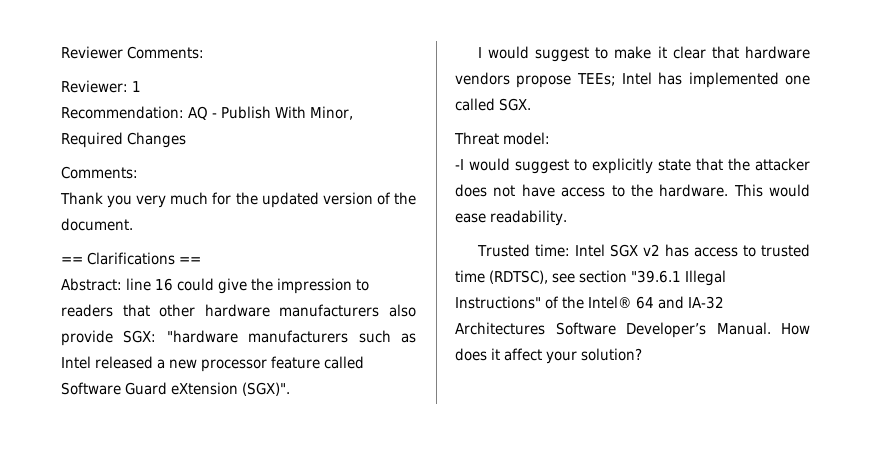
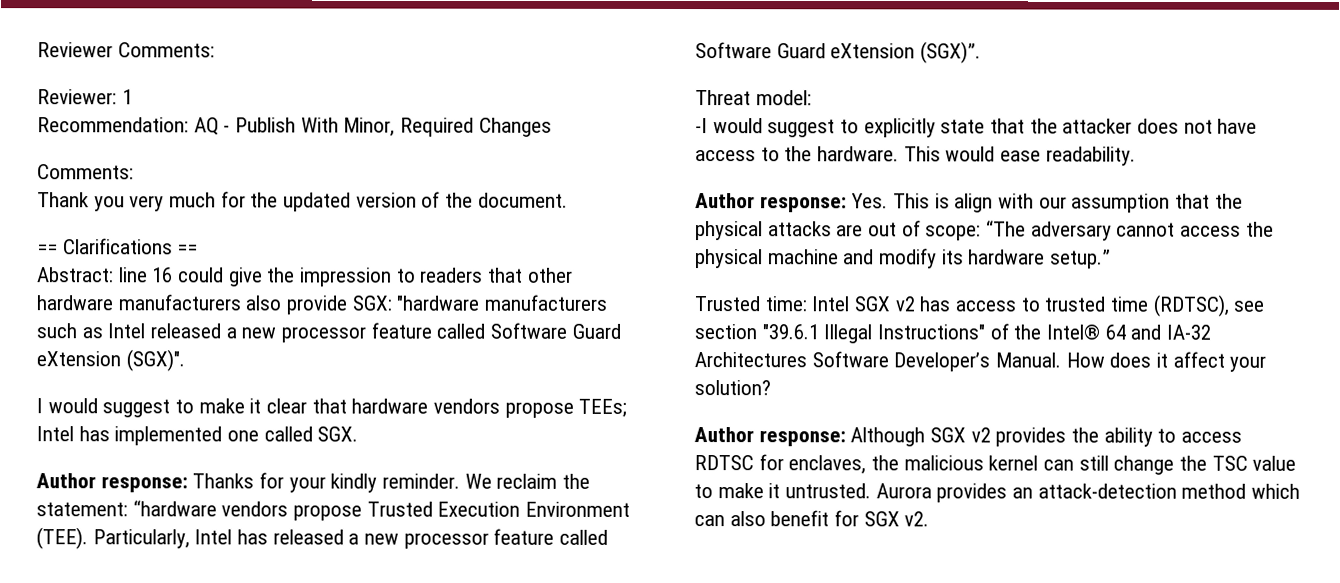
(532, 104) none -> [36,472,591,493] [36,500,631,521] [36,527,609,550] [695,41,982,64] // Author response: Thanks for your kindly reminder. We reclaim the statement: “hardware vendors propose Trusted Execution Environment (TEE). Particularly, Intel has released a new processor feature called Software Guard eXtension (SGX)”.
(568, 218) none -> [695,193,1243,213] [695,220,1274,241] [695,248,1112,269] // Author response: Yes. This is align with our assumption that the physical attacks are out of scope: “The adversary cannot access the physical machine and modify its hardware setup.”
(643, 354) none -> [694,427,1243,447] [694,454,1297,475] [694,483,1301,503] [694,510,930,527] // Author response: Although SGX v2 provides the ability to access RDTSC for enclaves, the malicious kernel can still change the TSC value to make it untrusted. Aurora provides an attack-detection method which can also benefit for SGX v2.

